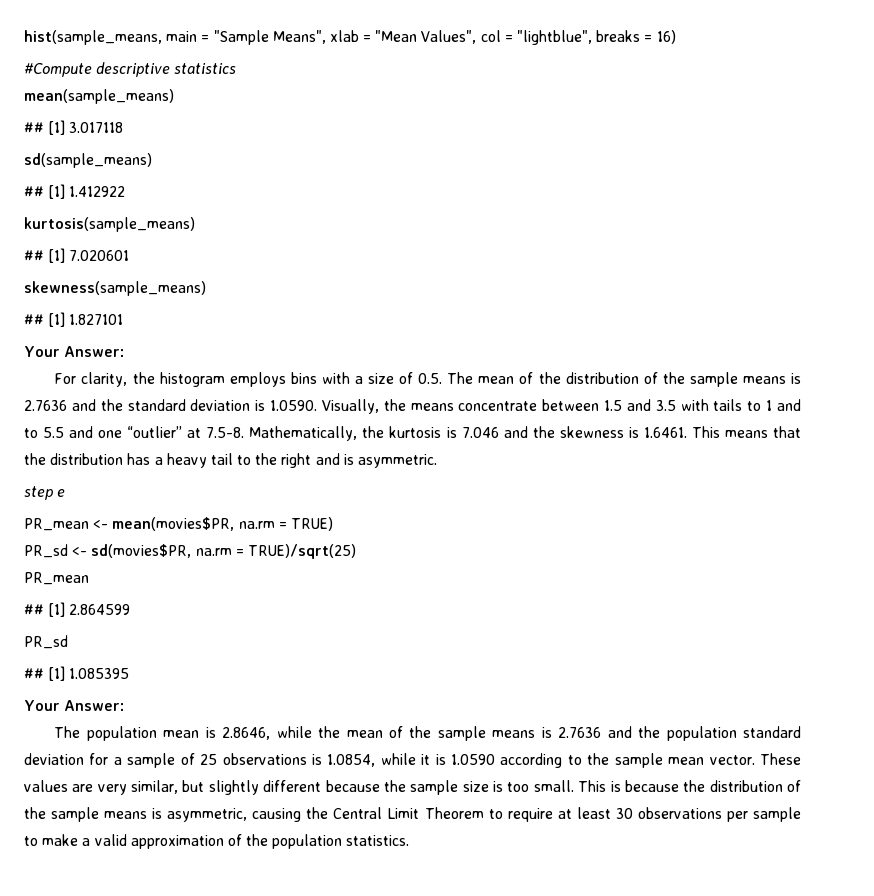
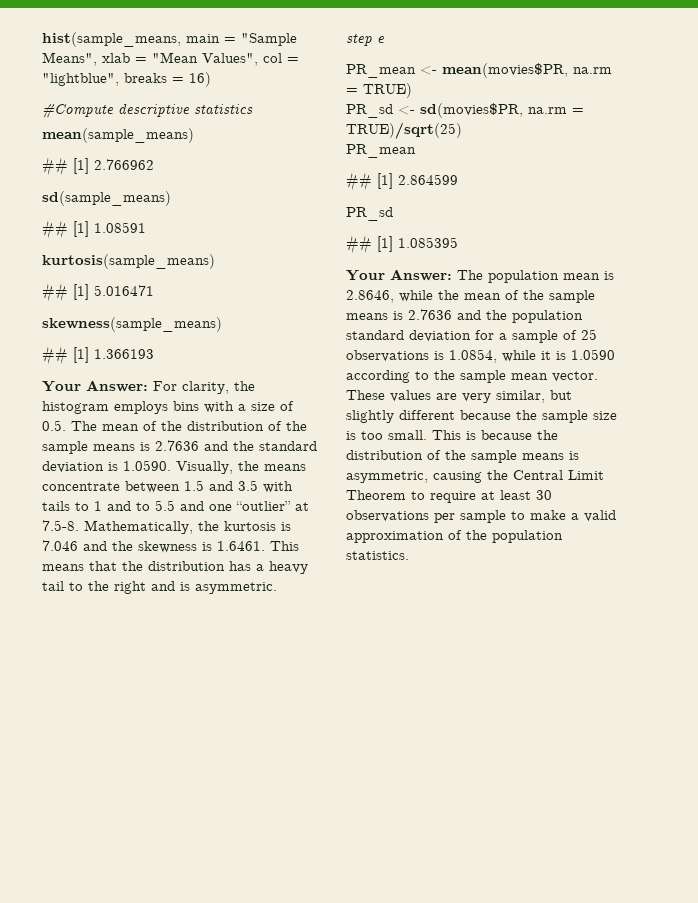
[69,122,124,133] 3.017118 -> [94,159,154,170] 2.766962
[69,186,126,197] 1.412922 -> [94,222,146,233] 1.08591
[69,250,130,261] 7.020601 -> [94,285,154,296] 5.016471
[69,314,124,325] [24,346,125,357] 1.827101 // Your Answer: // -> [94,349,154,359] [42,380,148,392] 1.366193 // Your Answer:
(125, 705) // -> (452, 275) none

